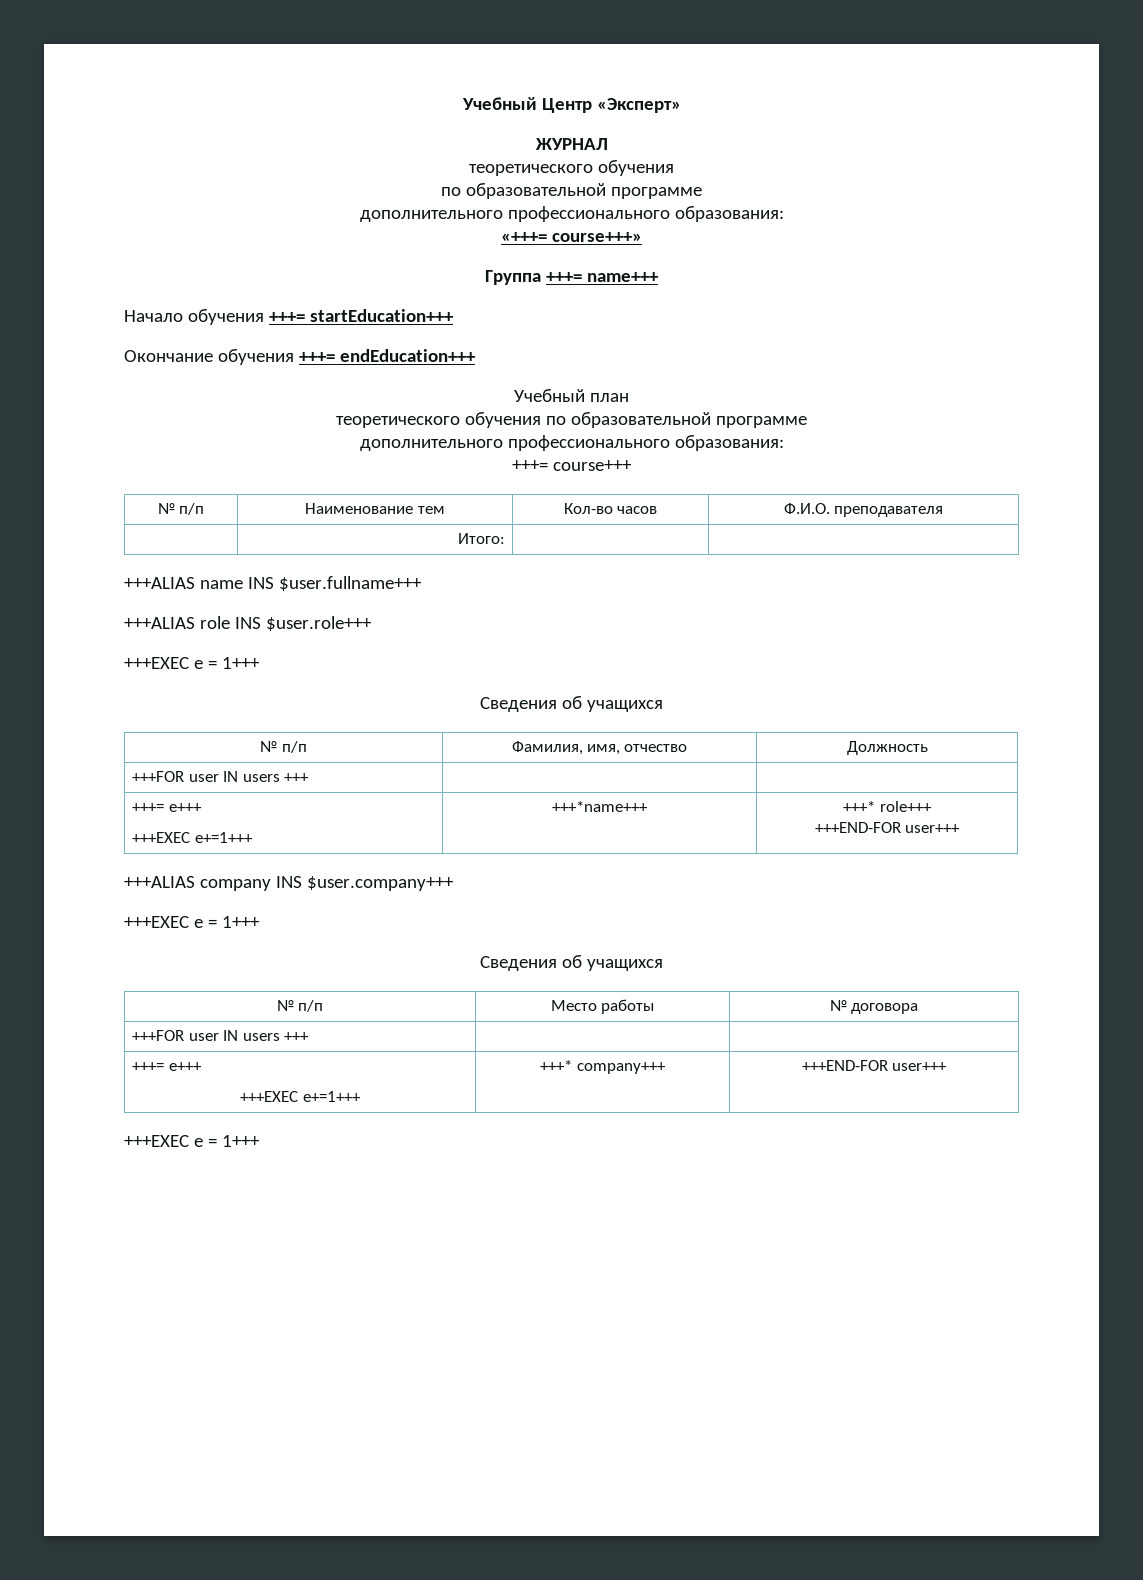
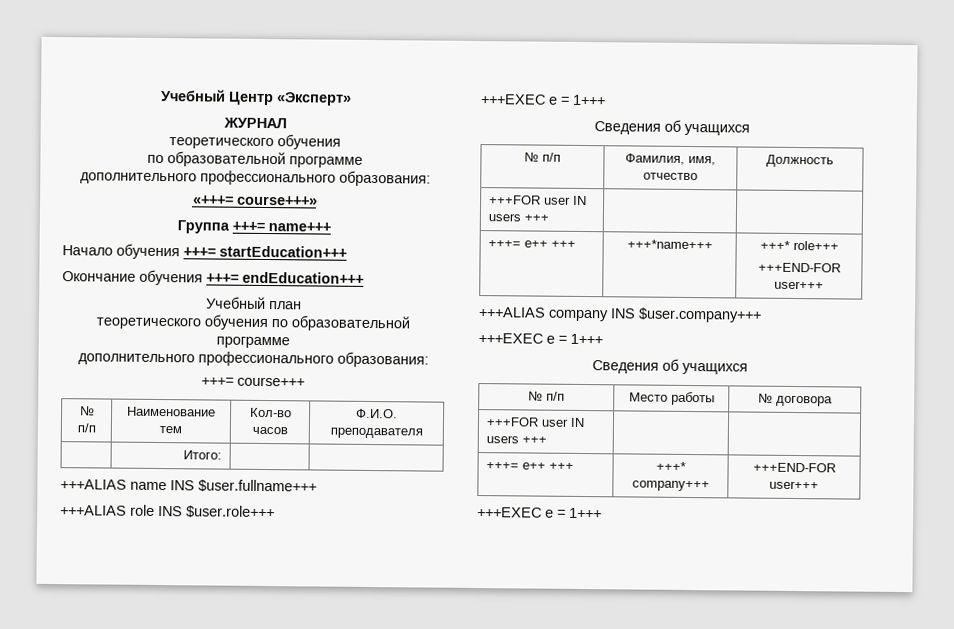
[168,803,202,812] [132,832,253,843] e+++ // +++EXEC e+=1+++ -> [523,240,576,248] e++ +++
[168,1062,202,1071] [240,1091,361,1102] e+++ // +++EXEC e+=1+++ -> [521,462,574,470] e++ +++

